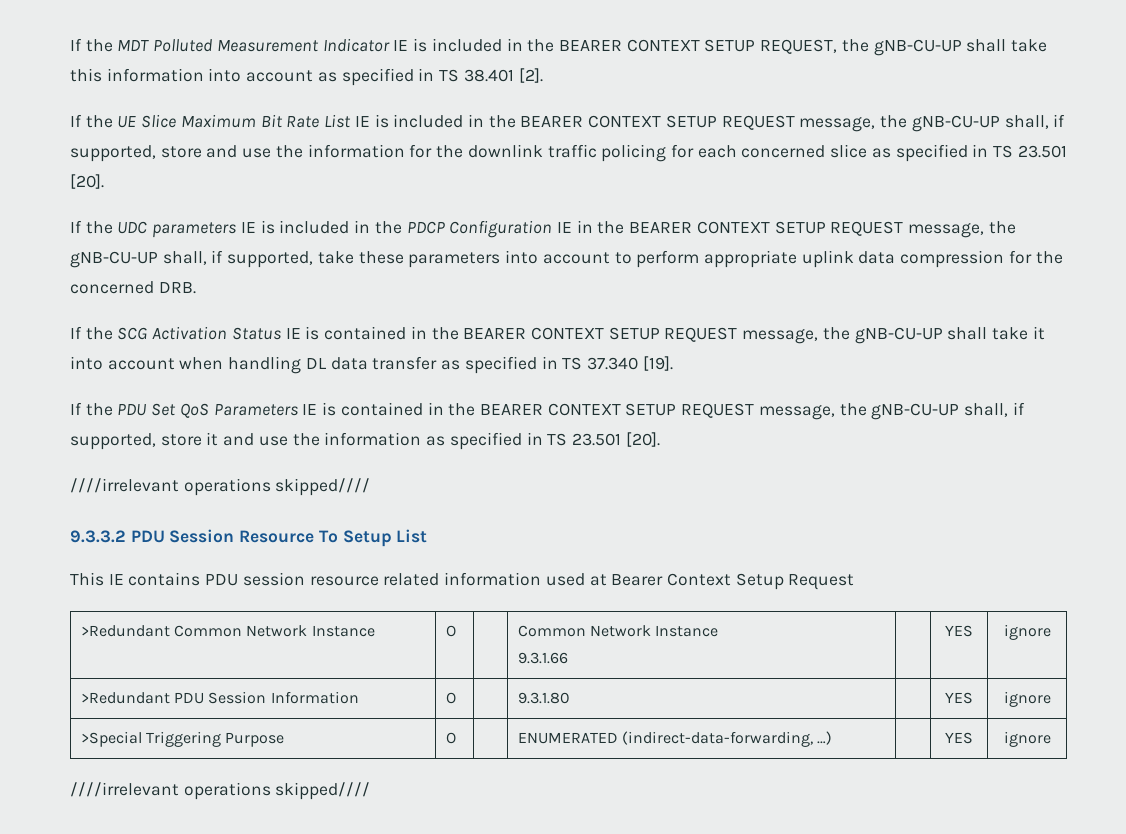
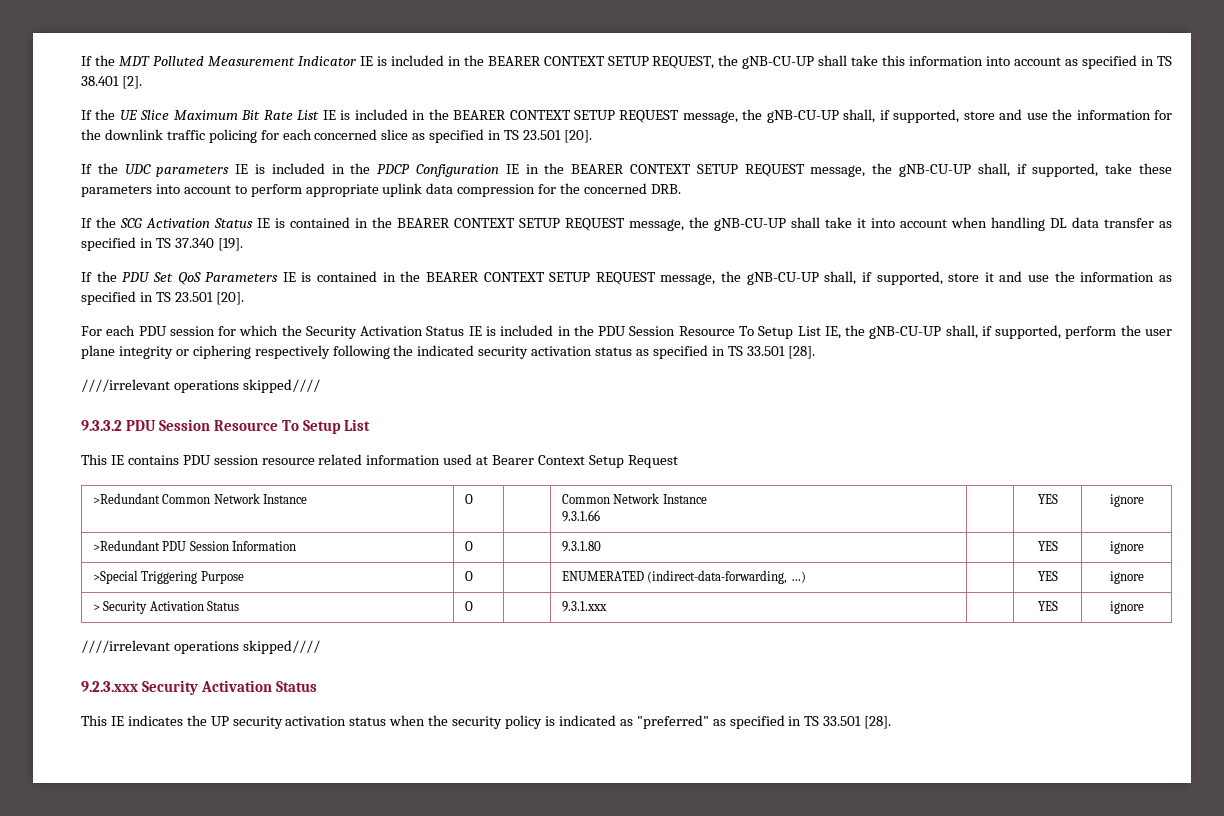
(660, 439) none -> [81,325,1172,339] [81,345,815,359] // For each PDU session for which the Security Activation Status IE is included in the PDU Session Resource To Setup List IE, the gNB-CU-UP shall, if supported, perform the user plane integrity or ciphering respectively following the indicated security activation status as specified in TS 33.501 [28].
[70,782,371,800] // ////irrelevant operations skipped//// -> [92,601,240,614] [464,601,473,611] [561,601,607,612] [1037,601,1058,611] [1109,601,1144,614] [81,640,320,654] [81,680,317,695] [81,715,892,729] // > Security Activation Status | O | | 9.3.1.xxx | | YES | ignore // ////irrelevant operations skipped//// // 9.2.3.xxx Security Activation Status // This IE indicates the UP security activation status when the security policy is indicated as "preferred" as specified in TS 33.501 [28].

